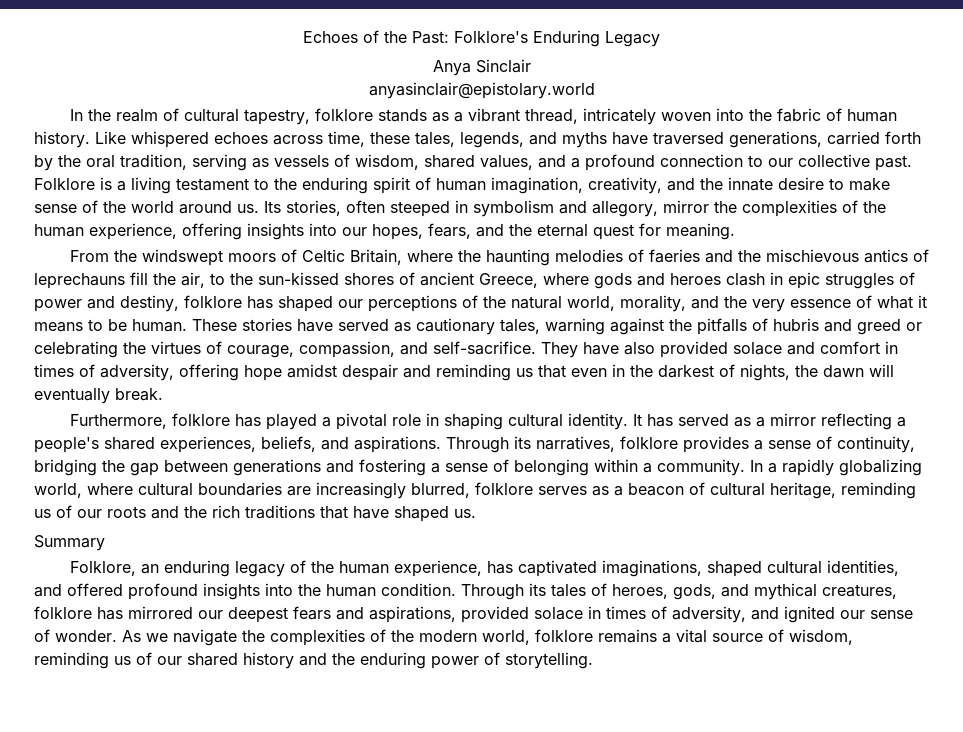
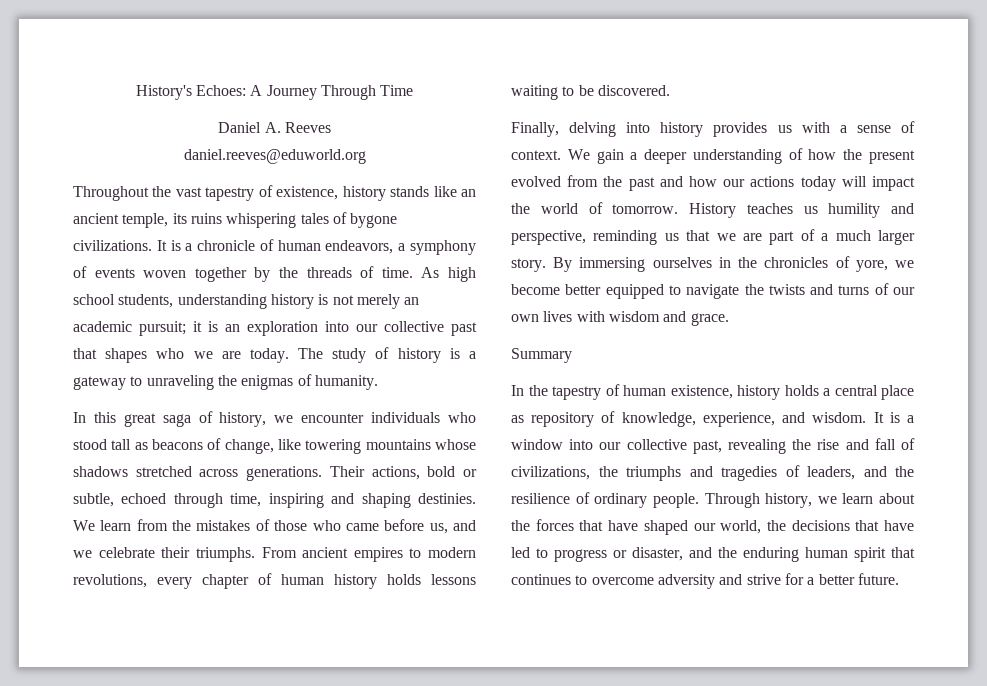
[303,30,660,47] [432,59,531,76] [368,82,595,99] [69,108,897,125] [34,131,921,148] [34,154,912,171] [34,177,890,194] [34,200,886,217] [34,223,735,240] [69,249,929,266] [34,272,915,289] [34,295,927,312] [34,318,922,335] [34,341,898,358] [34,364,894,381] [34,388,163,404] [69,413,906,430] [34,436,915,453] [34,459,922,476] [34,482,916,499] [34,505,476,522] [34,535,105,551] [69,560,899,577] [34,583,897,600] [34,606,913,623] [34,629,853,646] [34,652,593,669] Echoes of the Past: Folklore's Enduring Legacy // Anya Sinclair // anyasinclair@epistolary.world // In the realm of cultural tapestry, folklore stands as a vibrant thread, intricately woven into the fabric of human history. Like whispered echoes across time, these tales, legends, and myths have traversed generations, carried forth by the oral tradition, serving as vessels of wisdom, shared values, and a profound connection to our collective past. Folklore is a living testament to the enduring spirit of human imagination, creativity, and the innate desire to make sense of the world around us. Its stories, often steeped in symbolism and allegory, mirror the complexities of the human experience, offering insights into our hopes, fears, and the eternal quest for meaning. // From the windswept moors of Celtic Britain, where the haunting melodies of faeries and the mischievous antics of leprechauns fill the air, to the sun-kissed shores of ancient Greece, where gods and heroes clash in epic struggles of power and destiny, folklore has shaped our perceptions of the natural world, morality, and the very essence of what it means to be human. These stories have served as cautionary tales, warning against the pitfalls of hubris and greed or celebrating the virtues of courage, compassion, and self-sacrifice. They have also provided solace and comfort in times of adversity, offering hope amidst despair and reminding us that even in the darkest of nights, the dawn will eventually break. // Furthermore, folklore has played a pivotal role in shaping cultural identity. It has served as a mirror reflecting a people's shared experiences, beliefs, and aspirations. Through its narratives, folklore provides a sense of continuity, bridging the gap between generations and fostering a sense of belonging within a community. In a rapidly globalizing world, where cultural boundaries are increasingly blurred, folklore serves as a beacon of cultural heritage, reminding us of our roots and the rich traditions that have shaped us. // Summary // Folklore, an enduring legacy of the human experience, has captivated imaginations, shaped cultural identities, and offered profound insights into the human condition. Through its tales of heroes, gods, and mythical creatures, folklore has mirrored our deepest fears and aspirations, provided solace in times of adversity, and ignited our sense of wonder. As we navigate the complexities of the modern world, folklore remains a vital source of wisdom, reminding us of our shared history and the enduring power of storytelling. -> [135,85,414,100] [218,122,331,133] [183,149,366,164] [73,185,477,201] [73,212,398,228] [73,239,476,255] [73,266,477,282] [73,294,420,309] [73,321,477,336] [73,347,477,363] [73,374,378,390] [73,411,476,427] [73,438,476,454] [73,466,478,481] [73,493,476,508] [73,519,477,534] [73,547,476,562] [73,573,476,589] [511,85,670,100] [511,121,915,137] [511,148,915,164] [511,175,915,191] [511,202,914,218] [511,229,915,245] [511,256,914,272] [511,283,916,299] [511,311,729,326] [511,348,572,363] [511,384,914,400] [511,411,914,427] [511,438,915,454] [511,465,914,481] [511,492,915,508] [511,519,914,535] [511,547,915,562] [511,573,899,589] History's Echoes: A Journey Through Time // Daniel A. Reeves // daniel.reeves@eduworld.org // Throughout the vast tapestry of existence, history stands like an ancient temple, its ruins whispering tales of bygone civilizations. It is a chronicle of human endeavors, a symphony of events woven together by the threads of time. As high school students, understanding history is not merely an academic pursuit; it is an exploration into our collective past that shapes who we are today. The study of history is a gateway to unraveling the enigmas of humanity. // In this great saga of history, we encounter individuals who stood tall as beacons of change, like towering mountains whose shadows stretched across generations. Their actions, bold or subtle, echoed through time, inspiring and shaping destinies. We learn from the mistakes of those who came before us, and we celebrate their triumphs. From ancient empires to modern revolutions, every chapter of human history holds lessons waiting to be discovered. // Finally, delving into history provides us with a sense of context. We gain a deeper understanding of how the present evolved from the past and how our actions today will impact the world of tomorrow. History teaches us humility and perspective, reminding us that we are part of a much larger story. By immersing ourselves in the chronicles of yore, we become better equipped to navigate the twists and turns of our own lives with wisdom and grace. // Summary // In the tapestry of human existence, history holds a central place as repository of knowledge, experience, and wisdom. It is a window into our collective past, revealing the rise and fall of civilizations, the triumphs and tragedies of leaders, and the resilience of ordinary people. Through history, we learn about the forces that have shaped our world, the decisions that have led to progress or disaster, and the enduring human spirit that continues to overcome adversity and strive for a better future.

